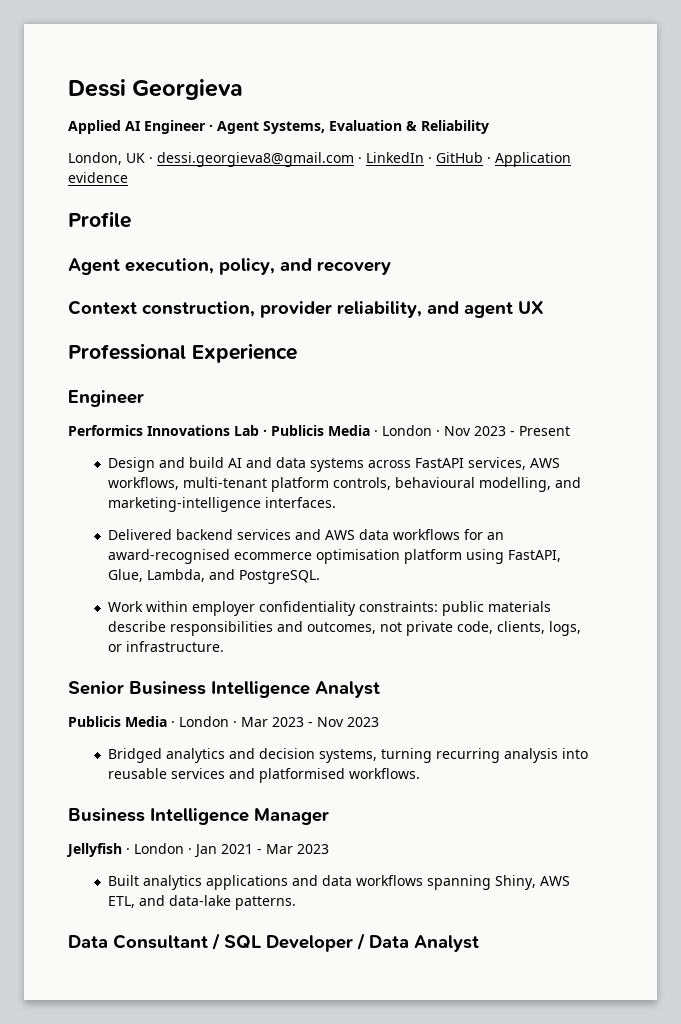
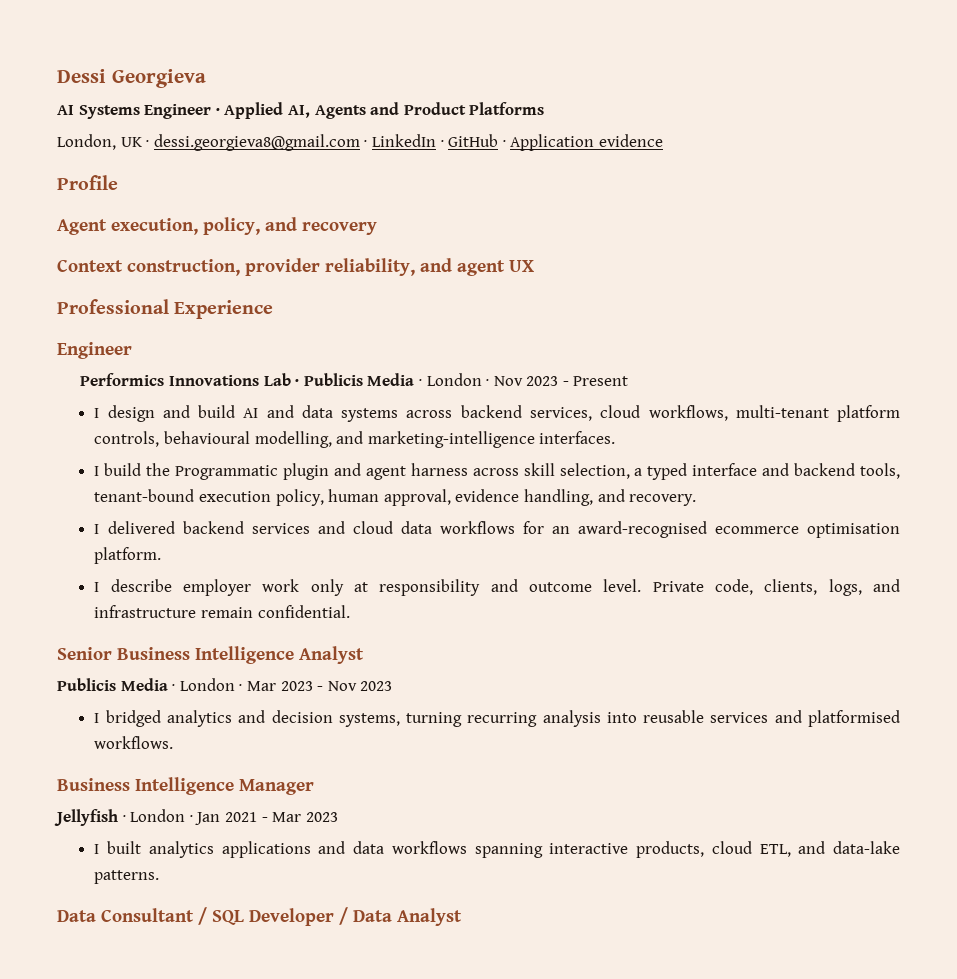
[68,120,489,134] Applied AI Engineer · Agent Systems, Evaluation & Reliability -> [57,102,545,119] AI Systems Engineer · Applied AI, Agents and Product Platforms
[107,457,155,472] Design -> [94,405,155,422] I design
[414,457,560,470] FastAPI services, AWS -> [460,405,641,421] backend services, cloud
[107,529,172,540] Delivered -> [94,463,900,480] [94,489,697,506] [94,521,175,534] I build the Programmatic plugin and agent harness across skill selection, a typed interface and backend tools, tenant-bound execution policy, human approval, evidence handling, and recovery. // I delivered
[324,530,355,540] AWS -> [352,521,393,534] cloud
[403,549,561,564] [107,569,320,584] [107,601,551,616] [107,621,581,636] [107,641,224,652] platform using FastAPI, Glue, Lambda, and PostgreSQL. // Work within employer confidentiality constraints: public materials describe responsibilities and outcomes, not private code, clients, logs, or infrastructure. -> [94,547,162,564] [94,579,901,596] [94,605,350,618] platform. // I describe employer work only at responsibility and outcome level. Private code, clients, logs, and infrastructure remain confidential.
[107,748,162,763] Bridged -> [94,710,161,727] I bridged
[107,875,139,886] Built -> [94,841,142,854] I built
[494,875,570,890] Shiny, AWS -> [549,841,752,858] interactive products, cloud

